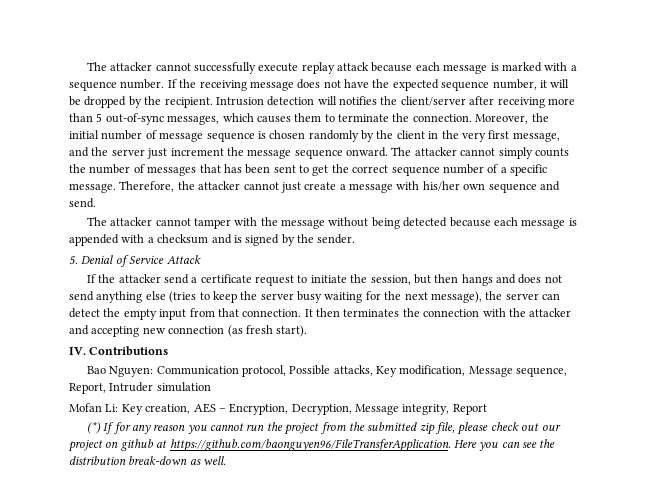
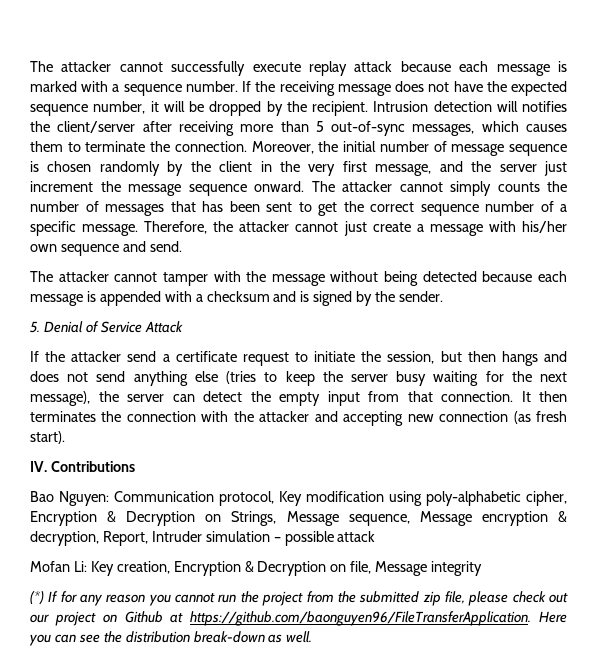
[289,365,568,377] Possible attacks, Key modification, Message sequence, -> [279,491,567,506] [30,511,567,526] [30,531,99,546] Key modification using poly-alphabetic cipher, Encryption & Decryption on Strings, Message sequence, Message encryption & decryption,
(211, 387) none -> [273,531,376,546] – possible attack
[193,403,487,415] AES – Encryption, Decryption, Message integrity, Report -> [173,561,483,576] Encryption & Decryption on file, Message integrity
[120,439,154,451] github -> [124,611,163,623] Github

